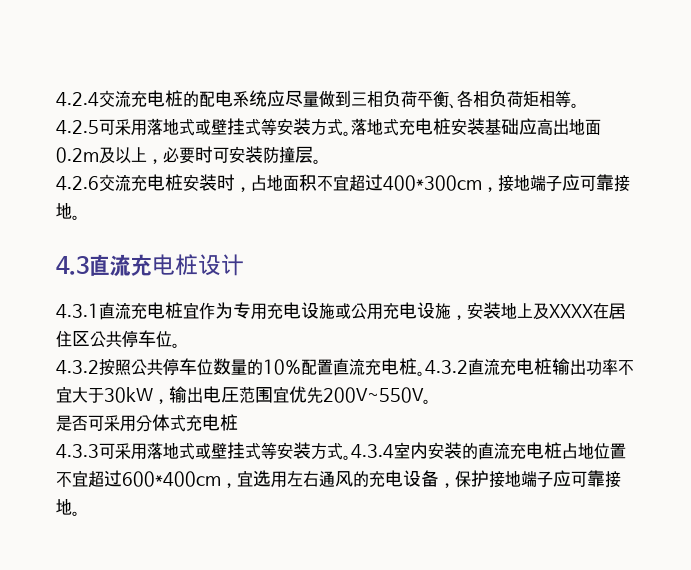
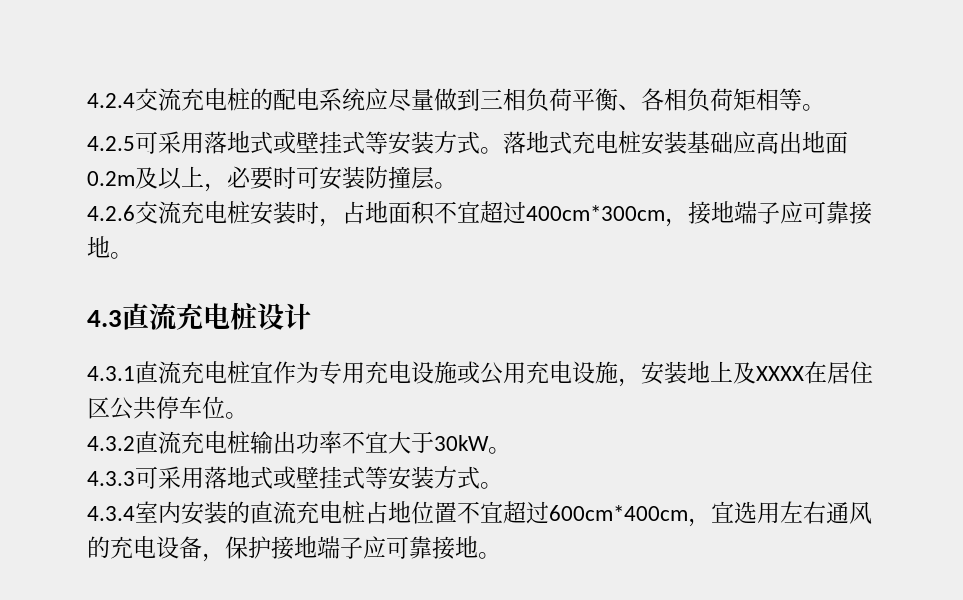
[383,175,482,191] 400*300cm -> [526,205,665,221] 400cm*300cm
[99,358,468,376] 按照公共停车位数量的10%配置直流充电桩。4.3.2 -> (135, 443) none
[153,386,431,404] [56,414,238,432] ，输出电圧范围宜优先200V~550V。 // 是否可采用分体式充电桩 -> [488,447,511,454] 。
(351, 457) none -> (503, 485) //
[122,471,221,487] 600*400cm -> [549,505,688,521] 600cm*400cm

